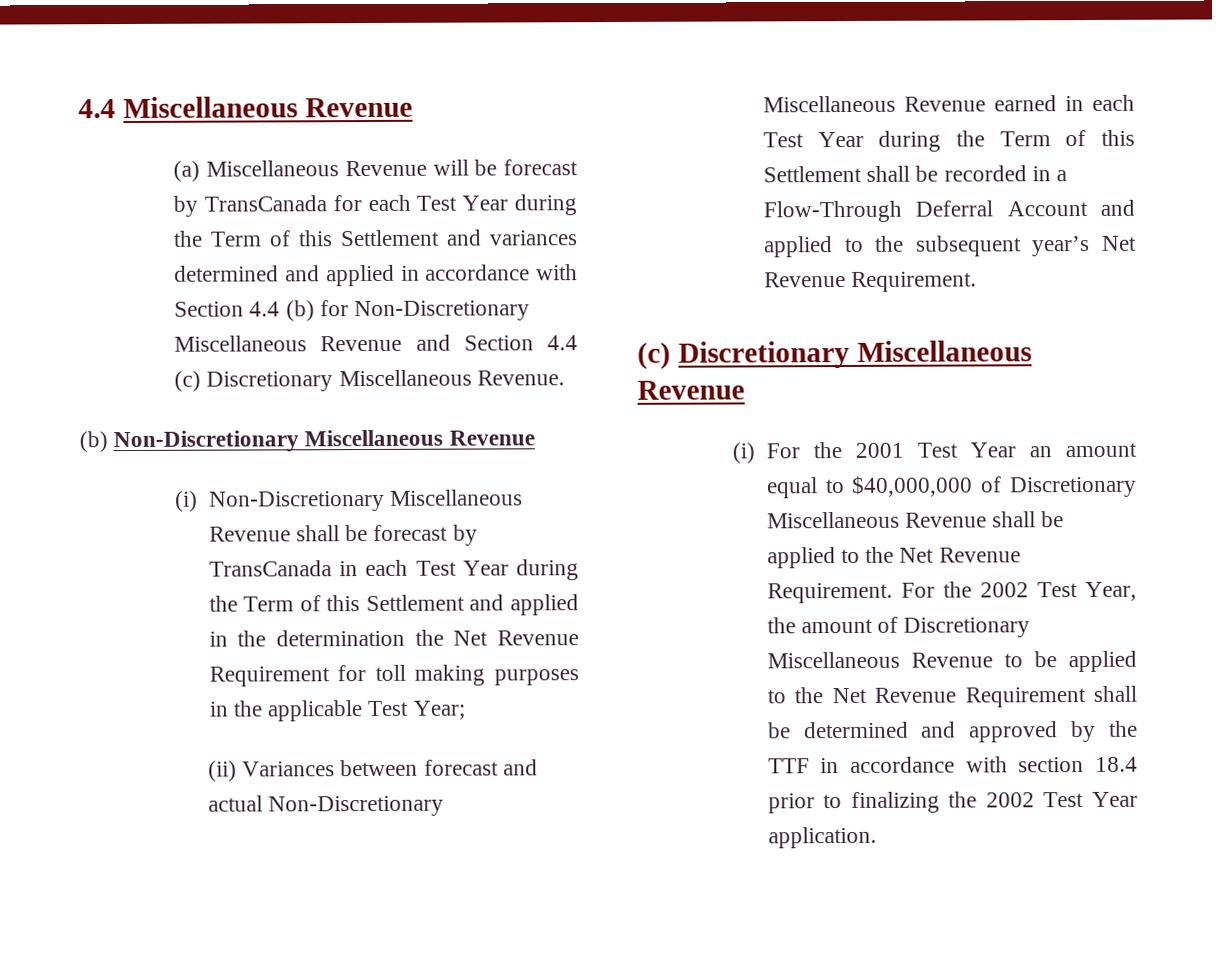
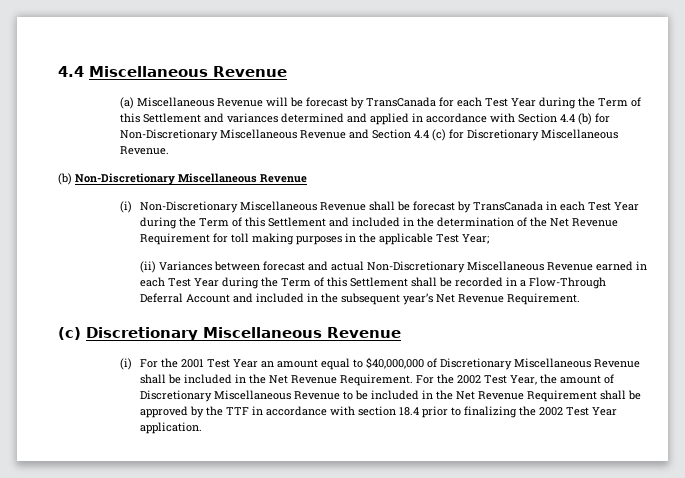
(202, 381) none -> [448,129,464,139] for
[510,594,579,616] applied -> [352,217,401,227] included
(406, 638) none -> [517,217,528,227] of
[763,236,864,258] applied to -> [256,293,319,303] included in
[766,547,860,569] applied to -> [184,374,247,384] included in
[1068,650,1137,673] [766,689,786,704] applied to -> [371,390,434,400] included in
[803,721,957,739] determined and -> (642, 395) none

